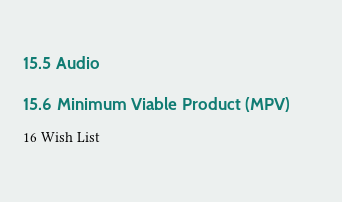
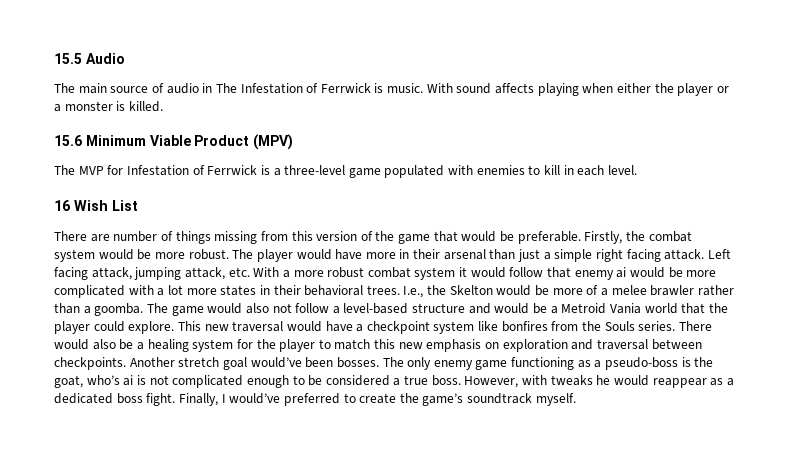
(100, 62) none -> [54,83,729,96] [54,101,163,112] // The main source of audio in The Infestation of Ferrwick is music. With sound affects playing when either the player or a monster is killed.
[23,132,100,142] 16 Wish List -> [54,165,637,178] [54,200,138,211] [54,231,692,244] [54,249,731,262] [54,267,717,280] [54,285,734,298] [54,303,728,316] [54,321,712,334] [54,339,702,352] [54,357,714,370] [54,375,734,388] [54,393,576,406] The MVP for Infestation of Ferrwick is a three-level game populated with enemies to kill in each level. // 16 Wish List // There are number of things missing from this version of the game that would be preferable. Firstly, the combat system would be more robust. The player would have more in their arsenal than just a simple right facing attack. Left facing attack, jumping attack, etc. With a more robust combat system it would follow that enemy ai would be more complicated with a lot more states in their behavioral trees. I.e., the Skelton would be more of a melee brawler rather than a goomba. The game would also not follow a level-based structure and would be a Metroid Vania world that the player could explore. This new traversal would have a checkpoint system like bonfires from the Souls series. There would also be a healing system for the player to match this new emphasis on exploration and traversal between checkpoints. Another stretch goal would’ve been bosses. The only enemy game functioning as a pseudo-boss is the goat, who’s ai is not complicated enough to be considered a true boss. However, with tweaks he would reappear as a dedicated boss fight. Finally, I would’ve preferred to create the game’s soundtrack myself.

